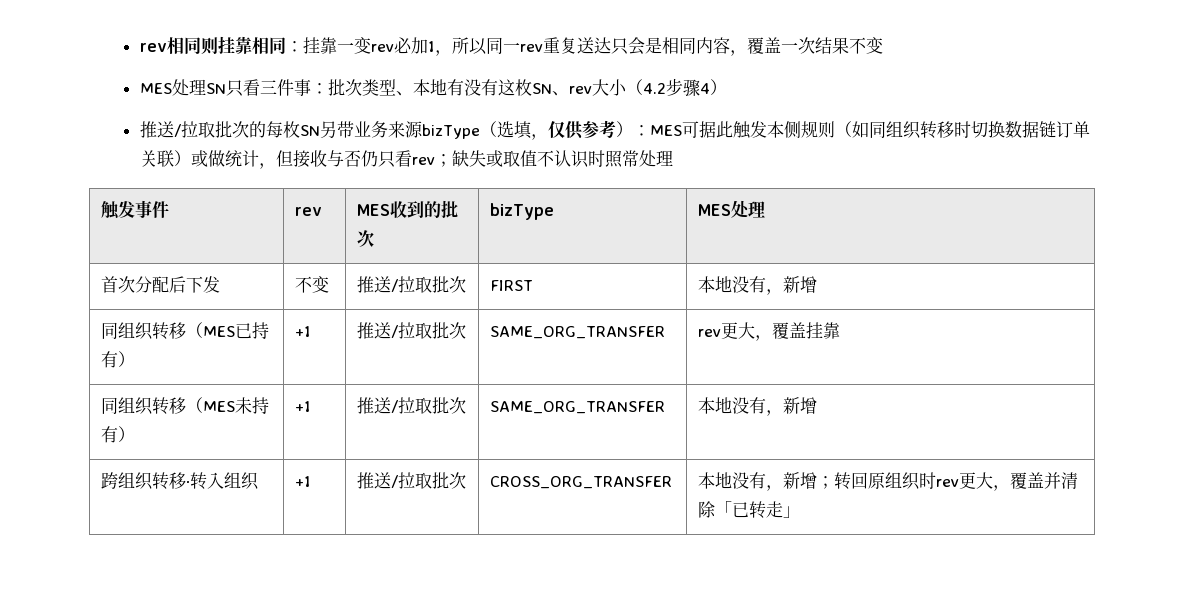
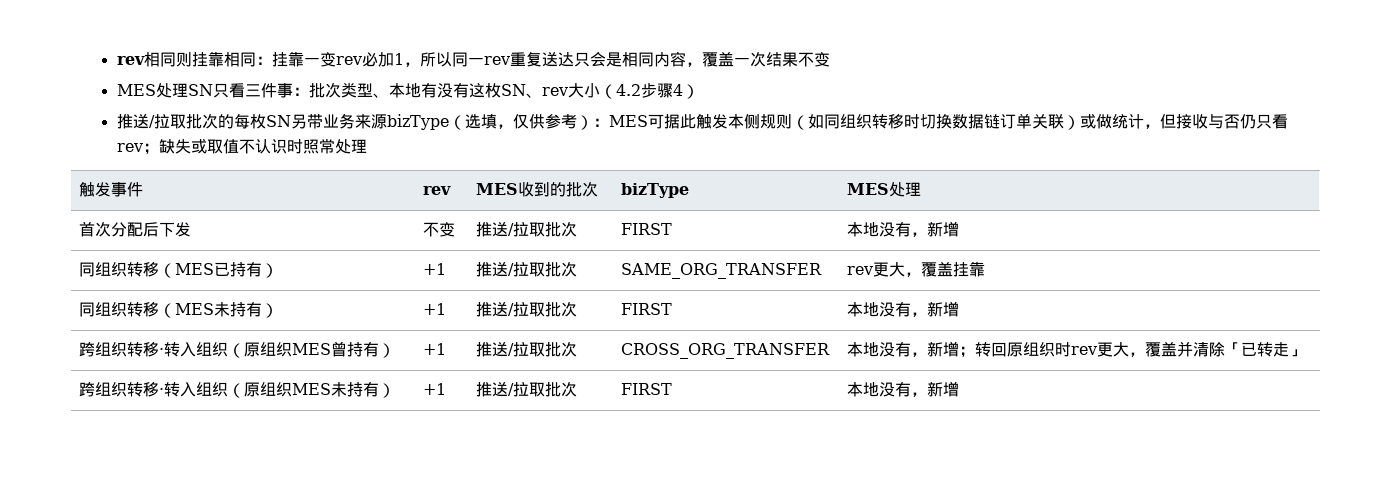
[490,401,666,414] SAME_ORG_TRANSFER -> [621,303,673,315] FIRST
(260, 481) none -> [228,341,396,358] （原组织MES曾持有）
(801, 512) none -> [79,382,396,398] [423,383,447,395] [476,381,578,397] [621,383,673,395] [847,381,960,397] // 跨组织转移·转入组织（原组织MES未持有） | +1 | 推送/拉取批次 | FIRST | 本地没有，新增

